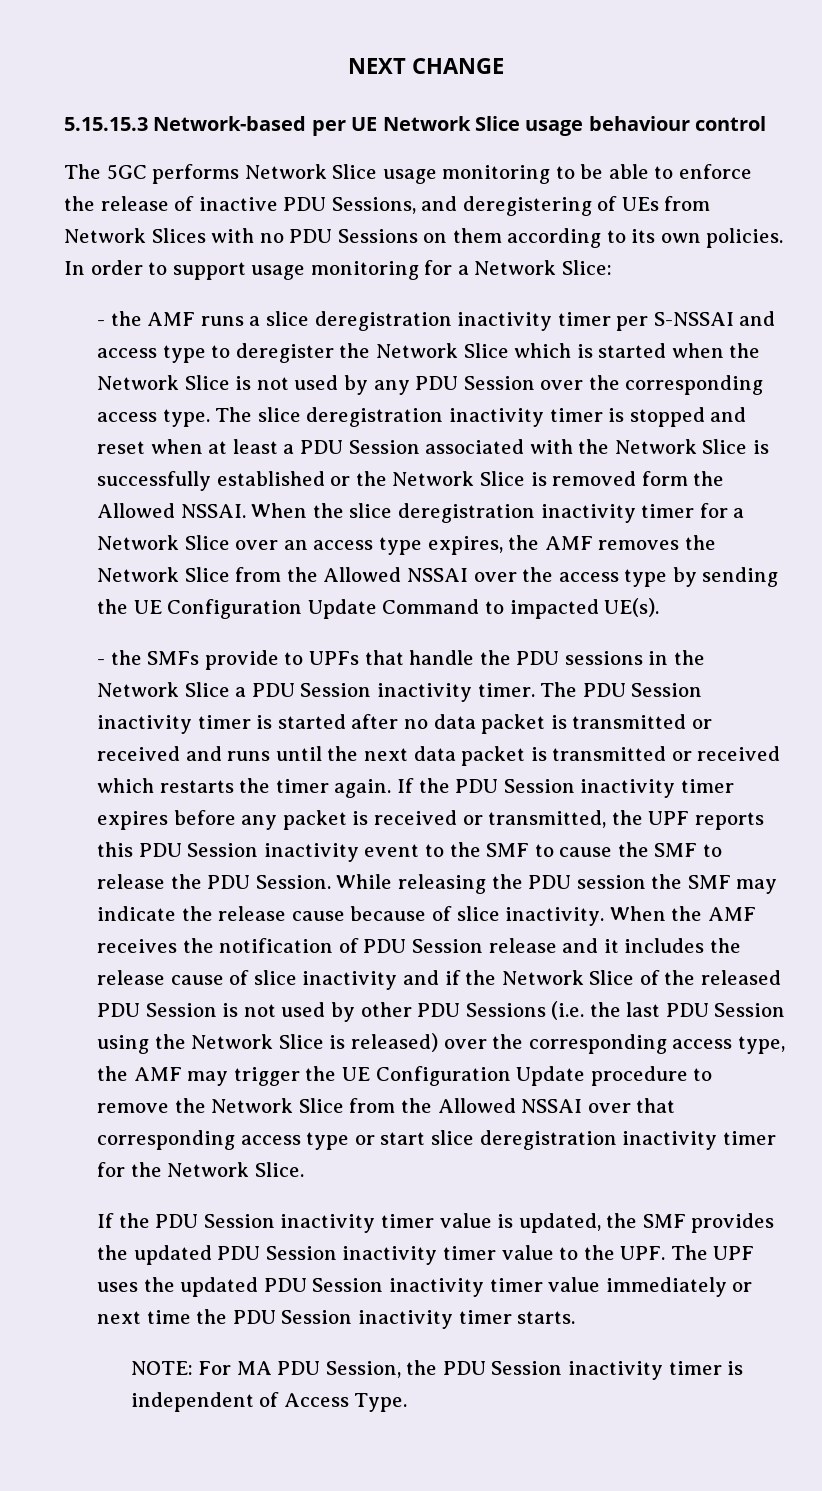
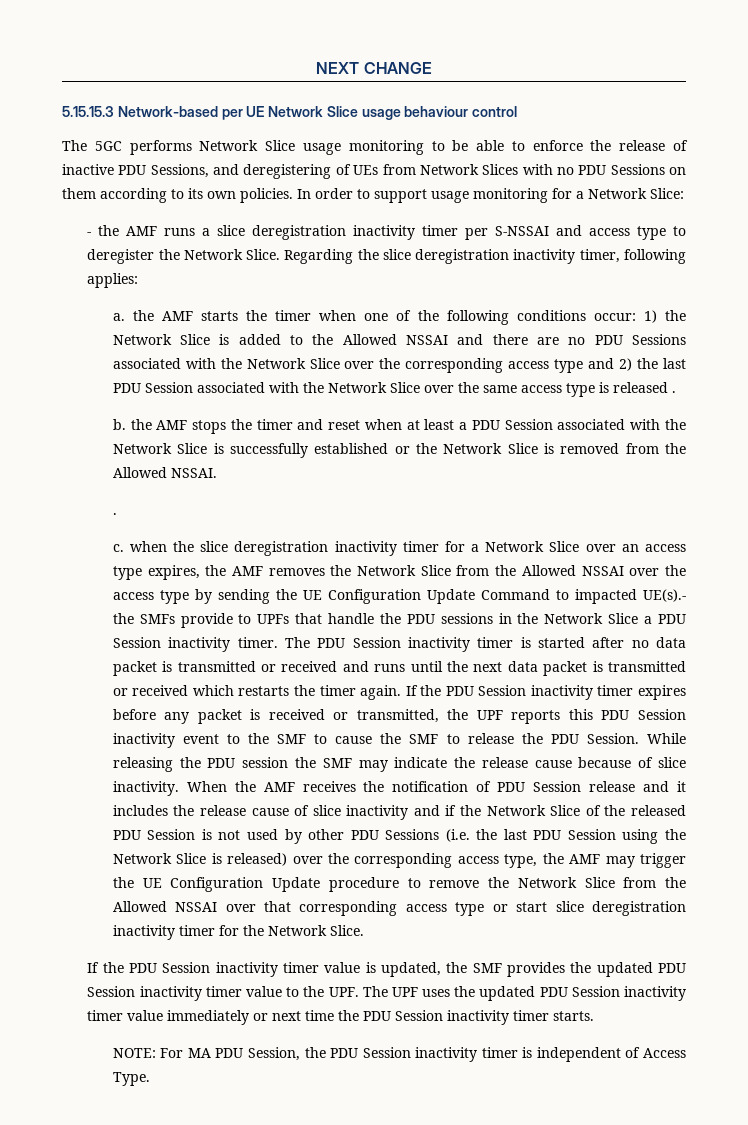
[463,343,761,358] [97,375,764,395] [97,407,705,427] Slice which is started when the Network Slice is not used by any PDU Session over the corresponding access type. The slice deregistration inactivity timer is stopped -> [246,249,686,264] [87,273,139,288] [112,310,686,325] [112,334,687,345] [112,358,687,373] [112,382,676,397] [112,419,293,434] Slice. Regarding the slice deregistration inactivity timer, following applies: // a. the AMF starts the timer when one of the following conditions occur: 1) the Network Slice is added to the Allowed NSSAI and there are no PDU Sessions associated with the Network Slice over the corresponding access type and 2) the last PDU Session associated with the Network Slice over the same access type is released . // b. the AMF stops the timer
[641,471,688,486] form -> [625,443,659,454] from
[251,503,308,518] When -> [112,513,117,515] [112,541,167,552] // . // c. when
[604,598,660,617] [97,659,106,665] UE(s). // - -> [643,589,687,602] UE(s).-

